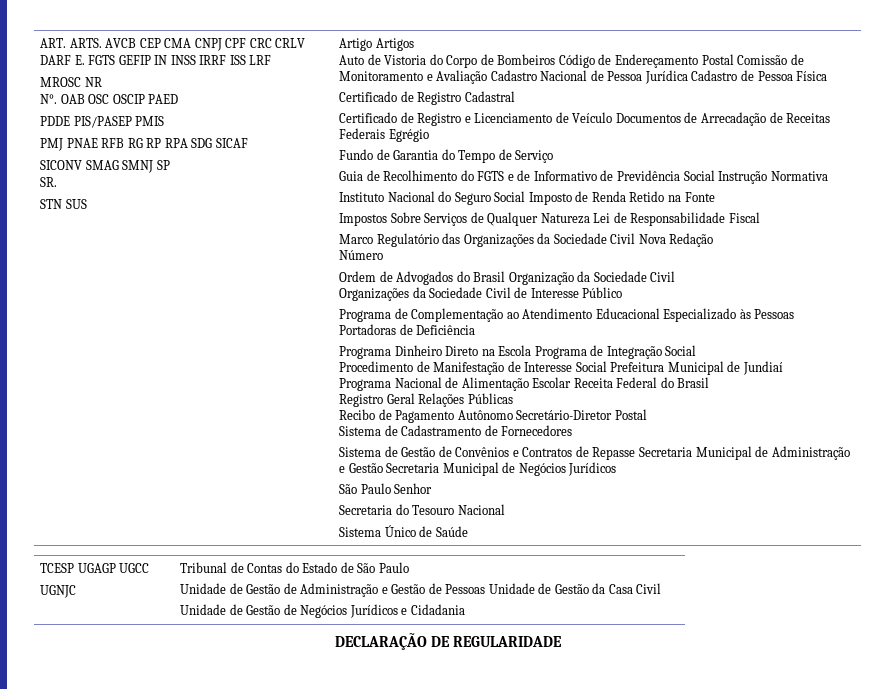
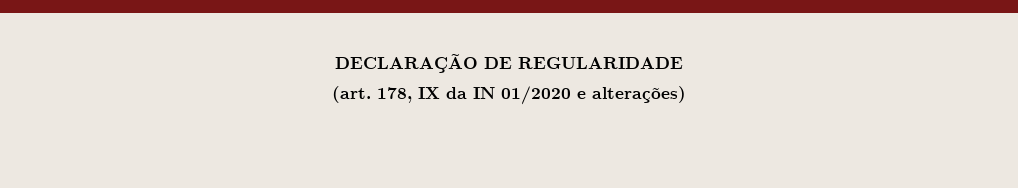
[40,38,306,51] [40,55,272,65] [40,77,102,87] [40,94,179,104] [40,116,165,128] [40,138,248,151] [40,160,170,173] [40,177,58,187] [40,199,87,209] [339,38,414,51] [339,54,804,68] [339,70,828,84] [339,91,515,105] [339,112,831,126] [339,128,429,142] [339,149,554,163] [339,170,828,184] [339,191,715,205] [339,212,760,226] [339,233,714,247] [339,250,384,260] [339,271,676,285] [339,287,623,301] [339,308,795,322] [339,324,476,335] [339,345,697,359] [339,361,783,375] [339,377,710,391] [339,393,513,407] [339,409,647,423] [339,425,573,436] [339,446,850,460] [339,462,617,476] [339,483,433,494] [339,504,505,515] [339,525,468,537] [40,563,150,573] [40,585,77,598] [180,562,409,573] [180,583,662,597] [180,604,465,618] [335,633,562,650] ART. ARTS. AVCB CEP CMA CNPJ CPF CRC CRLV DARF E. FGTS GEFIP IN INSS IRRF ISS LRF // MROSC NR // N°. OAB OSC OSCIP PAED // PDDE PIS/PASEP PMIS // PMJ PNAE RFB RG RP RPA SDG SICAF // SICONV SMAG SMNJ SP // SR. // STN SUS | Artigo Artigos // Auto de Vistoria do Corpo de Bombeiros Código de Endereçamento Postal Comissão de Monitoramento e Avaliação Cadastro Nacional de Pessoa Jurídica Cadastro de Pessoa Física // Certificado de Registro Cadastral // Certificado de Registro e Licenciamento de Veículo Documentos de Arrecadação de Receitas Federais Egrégio // Fundo de Garantia do Tempo de Serviço // Guia de Recolhimento do FGTS e de Informativo de Previdência Social Instrução Normativa // Instituto Nacional do Seguro Social Imposto de Renda Retido na Fonte // Impostos Sobre Serviços de Qualquer Natureza Lei de Responsabilidade Fiscal // Marco Regulatório das Organizações da Sociedade Civil Nova Redação // Número // Ordem de Advogados do Brasil Organização da Sociedade Civil // Organizações da Sociedade Civil de Interesse Público // Programa de Complementação ao Atendimento Educacional Especializado às Pessoas Portadoras de Deficiência // Programa Dinheiro Direto na Escola Programa de Integração Social // Procedimento de Manifestação de Interesse Social Prefeitura Municipal de Jundiaí // Programa Nacional de Alimentação Escolar Receita Federal do Brasil // Registro Geral Relações Públicas // Recibo de Pagamento Autônomo Secretário-Diretor Postal // Sistema de Cadastramento de Fornecedores // Sistema de Gestão de Convênios e Contratos de Repasse Secretaria Municipal de Administração e Gestão Secretaria Municipal de Negócios Jurídicos // São Paulo Senhor // Secretaria do Tesouro Nacional // Sistema Único de Saúde // TCESP UGAGP UGCC // UGNJC | Tribunal de Contas do Estado de São Paulo // Unidade de Gestão de Administração e Gestão de Pessoas Unidade de Gestão da Casa Civil // Unidade de Gestão de Negócios Jurídicos e Cidadania // DECLARAÇÃO DE REGULARIDADE -> [335,54,683,73] [332,86,686,105] DECLARAÇÃO DE REGULARIDADE // (art. 178, IX da IN 01/2020 e alterações)

